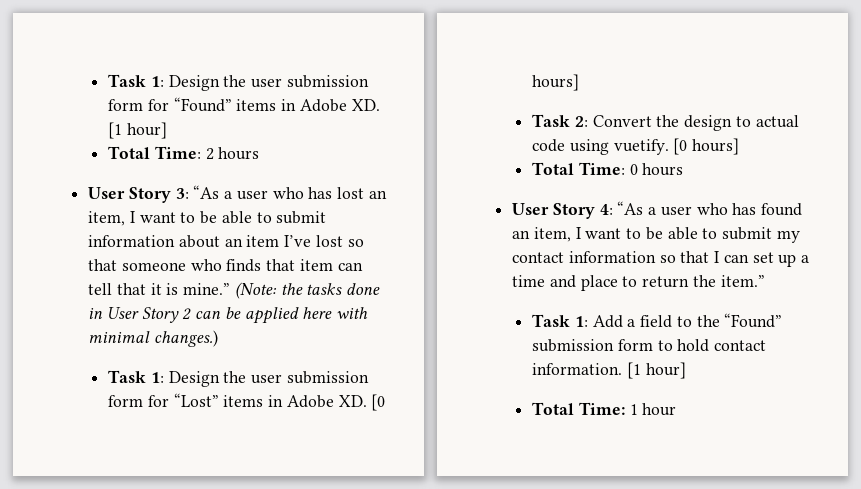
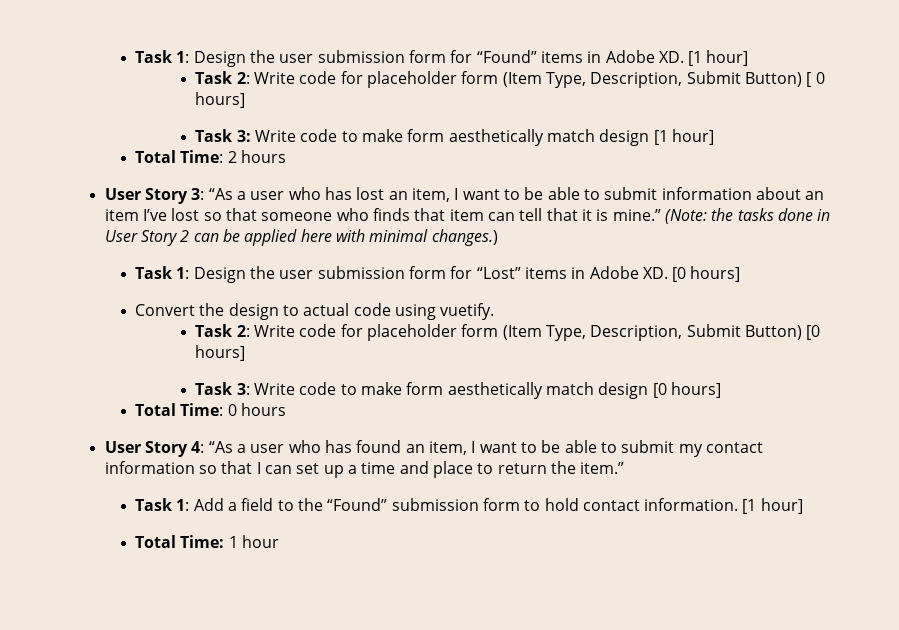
(167, 130) none -> [195,71,825,88] [195,92,246,108] [195,129,714,146] // Task 2: Write code for placeholder form (Item Type, Description, Submit Button) [ 0 hours] // Task 3: Write code to make form aesthetically match design [1 hour]
[532,114,588,127] Task 2: -> (741, 274) none
(669, 147) none -> [195,324,821,341] [195,345,246,361] [195,382,649,399] // Task 2: Write code for placeholder form (Item Type, Description, Submit Button) [0 hours] // Task 3: Write code to make form aesthetically match design

